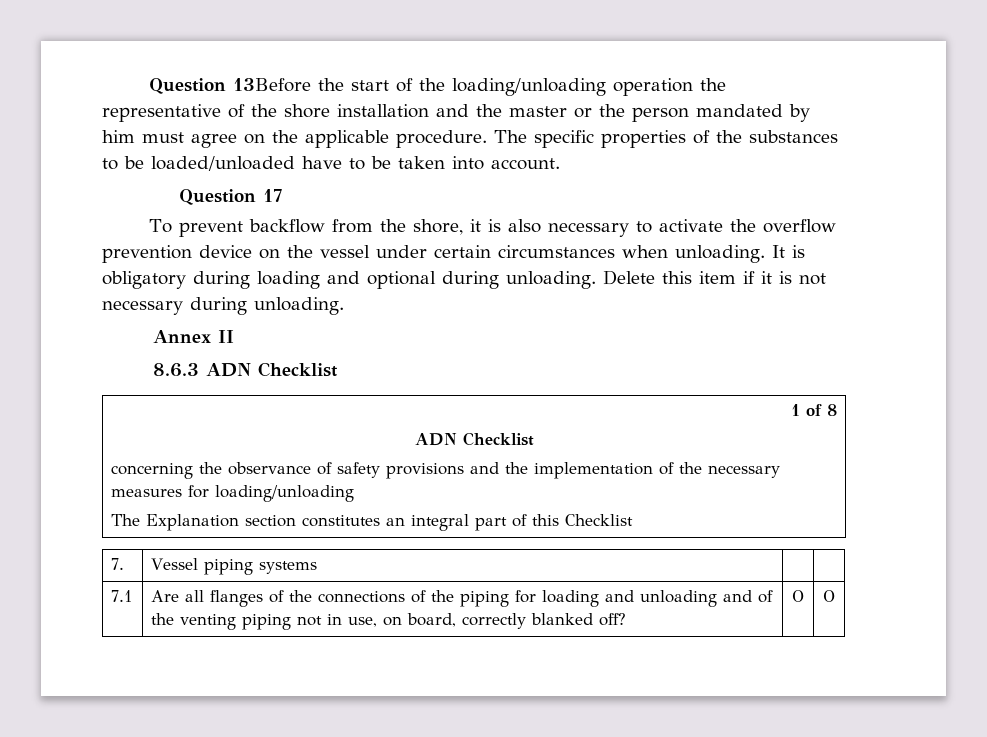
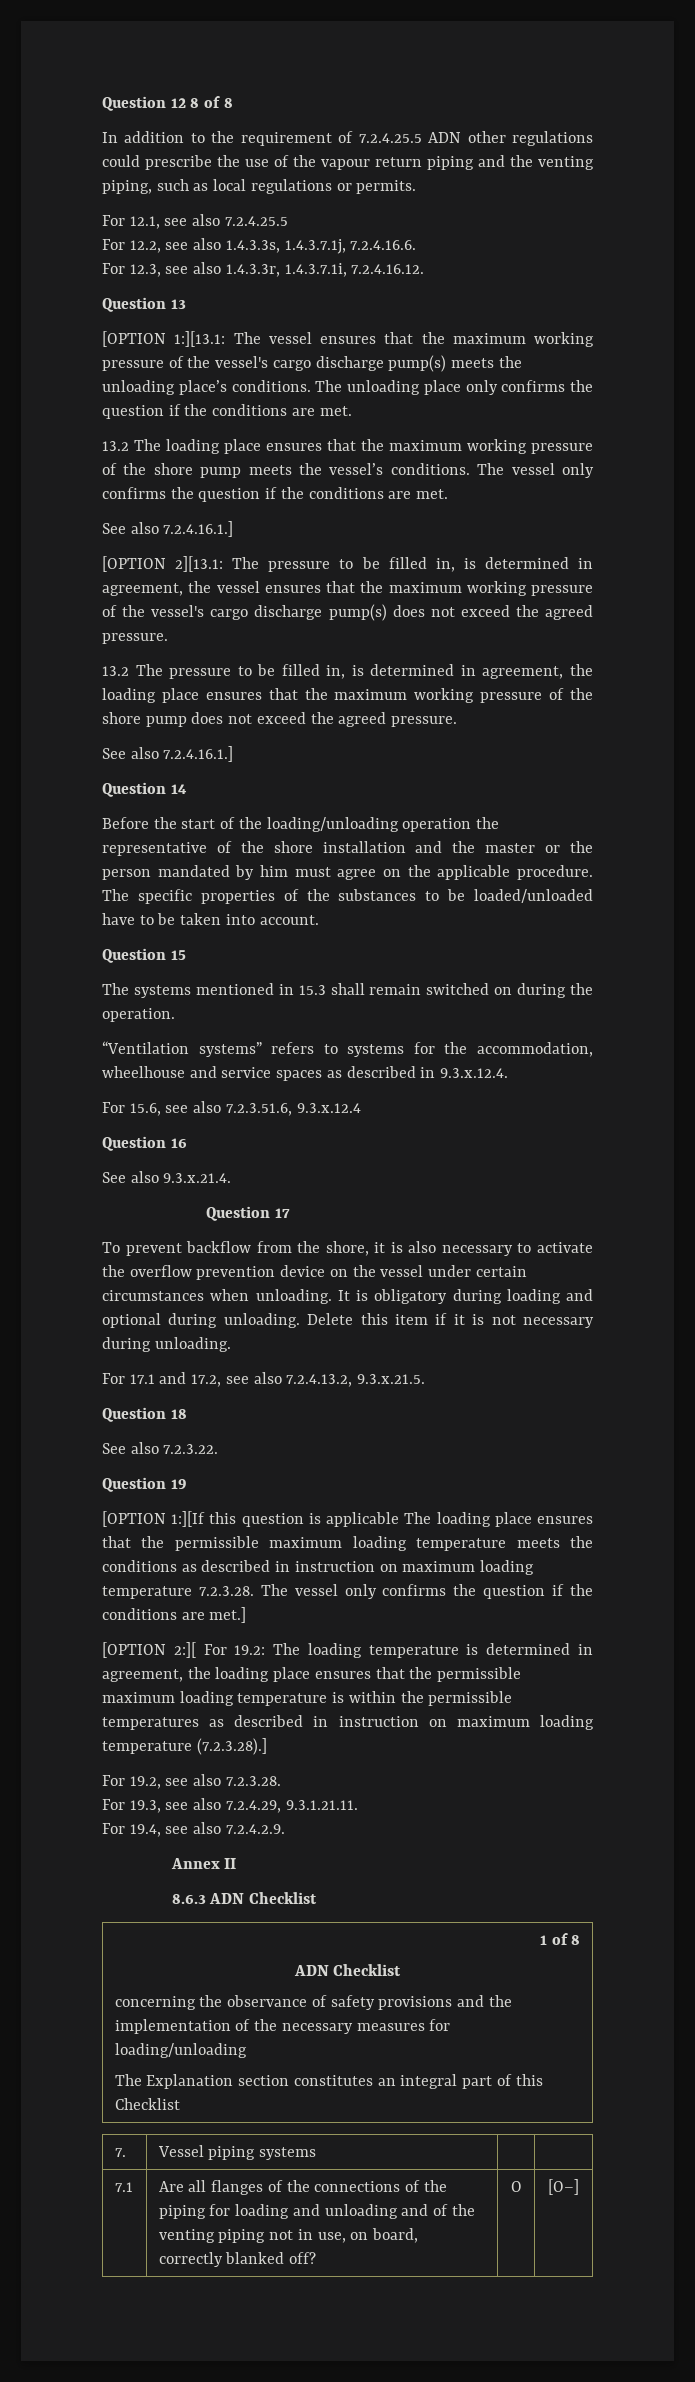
[149,78,312,94] Question 13Before -> [102,96,233,111] [102,131,593,146] [102,155,594,170] [102,179,417,194] [102,214,288,229] [102,238,417,254] [102,262,425,277] [102,297,186,312] [102,331,594,347] [102,355,522,372] [102,380,593,395] [102,404,352,419] [102,439,593,454] [102,463,594,478] [102,487,449,502] [102,521,234,537] [102,556,594,572] [102,581,593,596] [102,604,594,621] [102,633,168,644] [102,664,593,679] [102,688,594,703] [102,712,458,727] [102,746,234,762] [102,782,187,797] [102,817,149,829] Question 12 8 of 8 // In addition to the requirement of 7.2.4.25.5 ADN other regulations could prescribe the use of the vapour return piping and the venting piping, such as local regulations or permits. // For 12.1, see also 7.2.4.25.5 // For 12.2, see also 1.4.3.3s, 1.4.3.7.1j, 7.2.4.16.6. // For 12.3, see also 1.4.3.3r, 1.4.3.7.1i, 7.2.4.16.12. // Question 13 // [OPTION 1:][13.1: The vessel ensures that the maximum working pressure of the vessel's cargo discharge pump(s) meets the unloading place’s conditions. The unloading place only confirms the question if the conditions are met. // 13.2 The loading place ensures that the maximum working pressure of the shore pump meets the vessel’s conditions. The vessel only confirms the question if the conditions are met. // See also 7.2.4.16.1.] // [OPTION 2][13.1: The pressure to be filled in, is determined in agreement, the vessel ensures that the maximum working pressure of the vessel's cargo discharge pump(s) does not exceed the agreed pressure. // 13.2 The pressure to be filled in, is determined in agreement, the loading place ensures that the maximum working pressure of the shore pump does not exceed the agreed pressure. // See also 7.2.4.16.1.] // Question 14 // Before
(560, 164) none -> [102,948,186,963] [102,983,593,998] [102,1008,175,1022] [102,1041,593,1057] [102,1066,509,1081] [102,1101,361,1116] [102,1136,187,1151] [102,1171,232,1183] // Question 15 // The systems mentioned in 15.3 shall remain switched on during the operation. // “Ventilation systems” refers to systems for the accommodation, wheelhouse and service spaces as described in 9.3.x.12.4. // For 15.6, see also 7.2.3.51.6, 9.3.x.12.4 // Question 16 // See also 9.3.x.21.4.
(344, 306) none -> [102,1372,426,1387] [102,1407,187,1422] [102,1442,219,1454] [102,1477,187,1492] [102,1511,593,1527] [102,1536,593,1551] [102,1560,535,1575] [102,1584,594,1599] [102,1607,247,1623] [102,1642,593,1658] [102,1667,522,1682] [102,1691,513,1706] [102,1715,594,1730] [102,1738,267,1755] [102,1774,281,1789] [102,1798,358,1813] [102,1822,285,1837] // For 17.1 and 17.2, see also 7.2.4.13.2, 9.3.x.21.5. // Question 18 // See also 7.2.3.22. // Question 19 // [OPTION 1:][If this question is applicable The loading place ensures that the permissible maximum loading temperature meets the conditions as described in instruction on maximum loading temperature 7.2.3.28. The vessel only confirms the question if the conditions are met.] // [OPTION 2:][ For 19.2: The loading temperature is determined in agreement, the loading place ensures that the permissible maximum loading temperature is within the permissible temperatures as described in instruction on maximum loading temperature (7.2.3.28).] // For 19.2, see also 7.2.3.28. // For 19.3, see also 7.2.4.29, 9.3.1.21.11. // For 19.4, see also 7.2.4.2.9.
[823,590,835,602] O -> [548,2179,579,2195] [O–]

